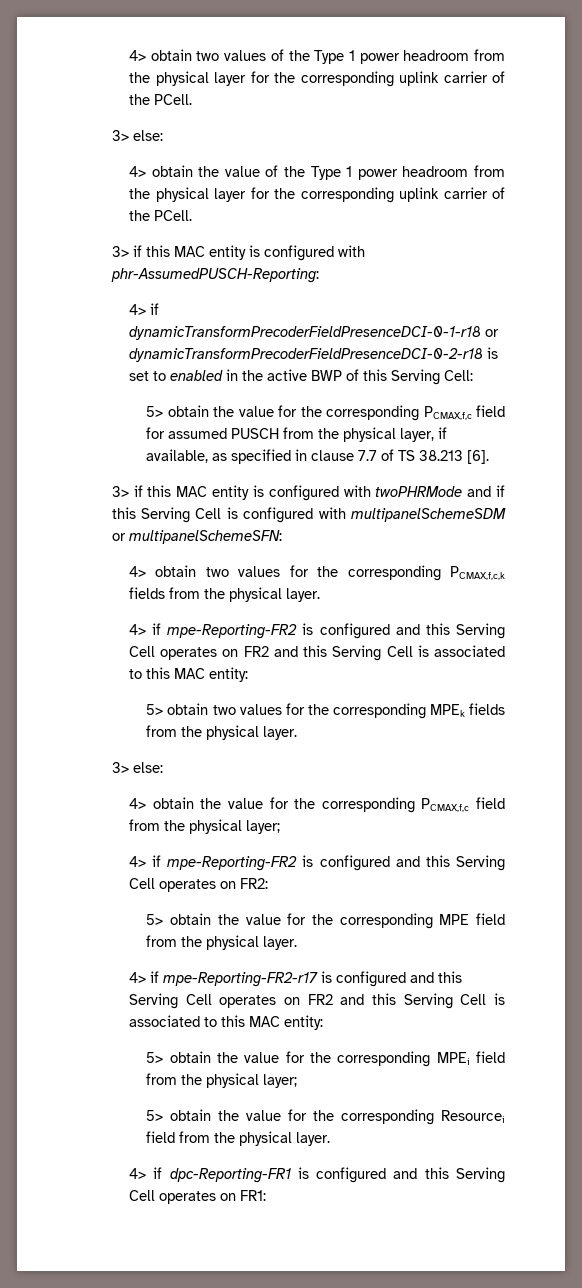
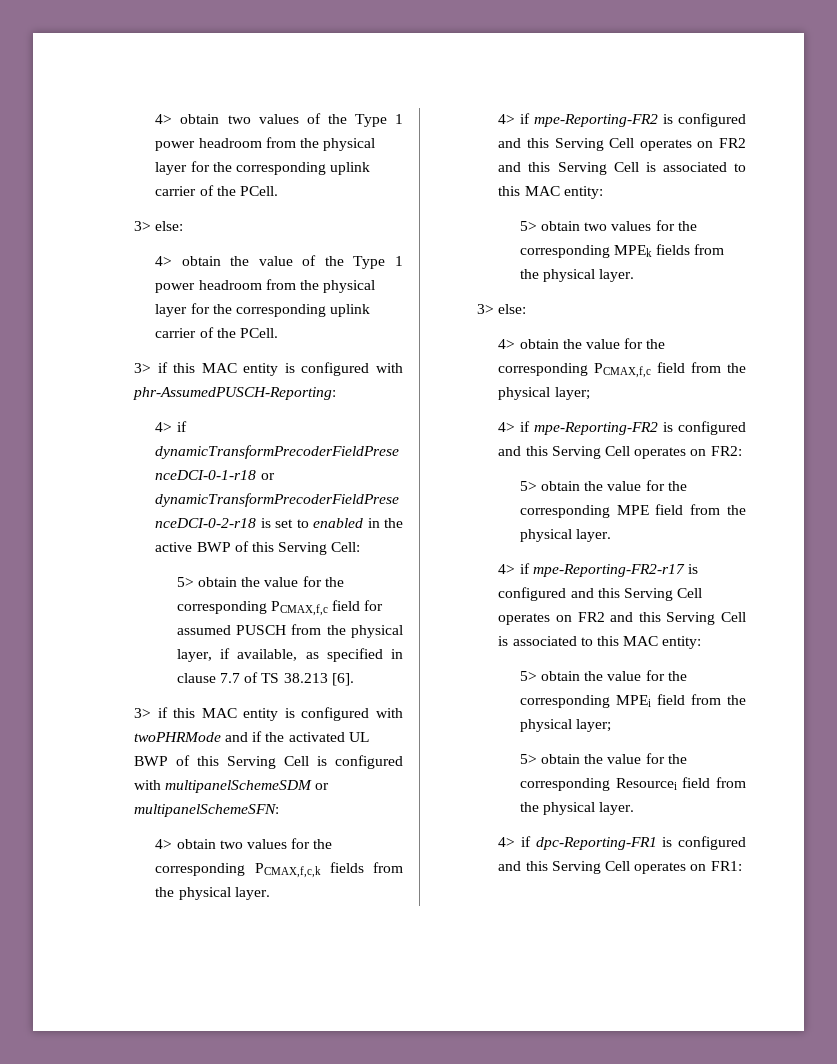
(505, 491) none -> [265,732,369,742] [133,755,190,766] the activated UL BWP of

